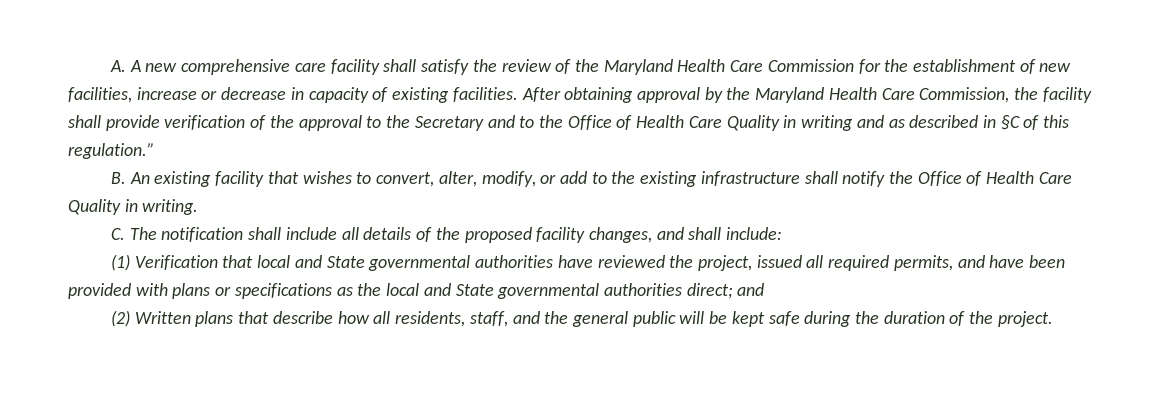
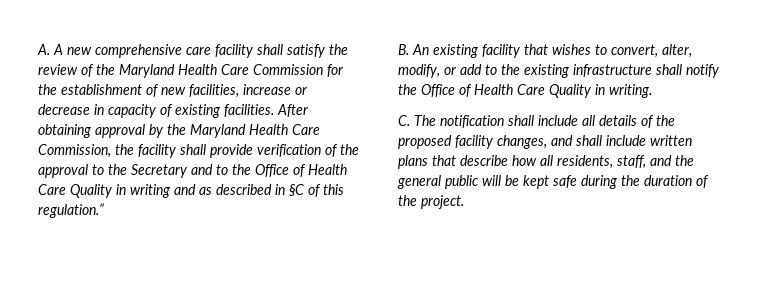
[726,227,783,240] [110,254,1066,271] [68,283,765,299] [110,310,191,327] include: // (1) Verification that local and State governmental authorities have reviewed the project, issued all required permits, and have been provided with plans or specifications as the local and State governmental authorities direct; and // (2) Written -> [606,135,692,146] include written

